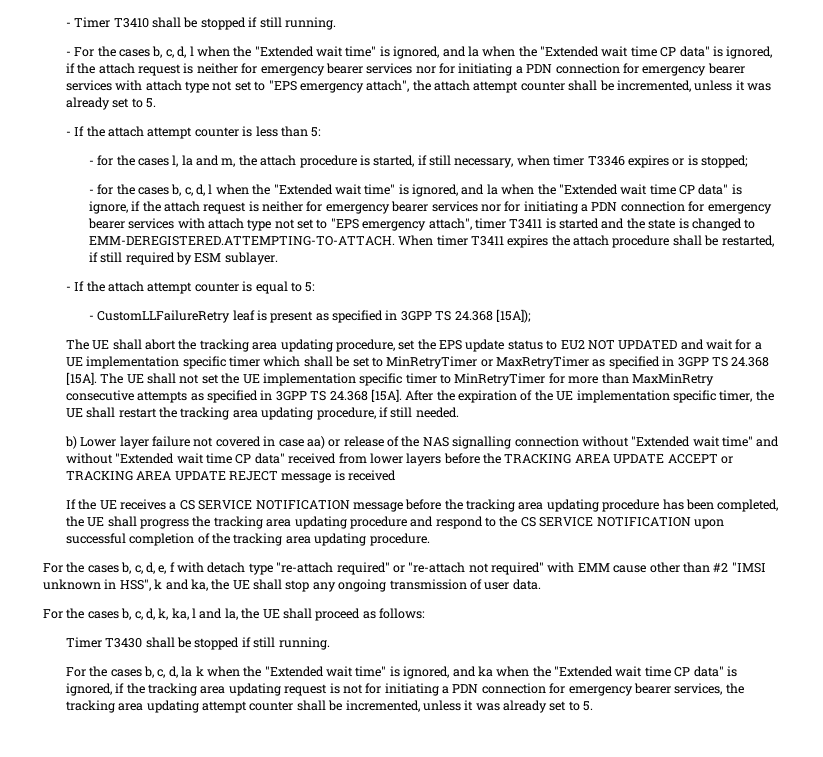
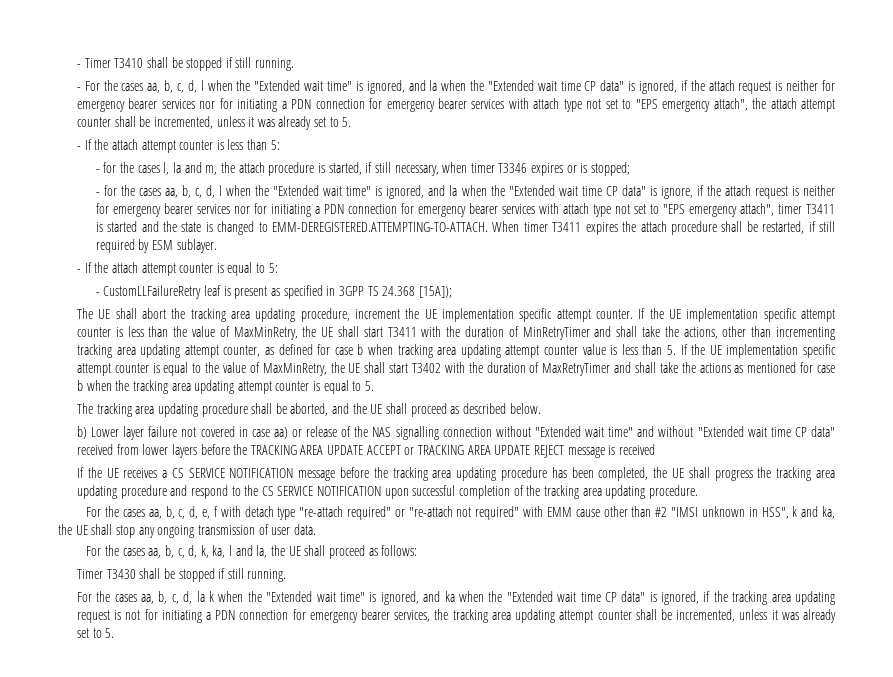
(151, 53) none -> [147,83,161,93] aa,
(169, 191) none -> [164,188,178,198] aa,
[398,339,762,352] [65,356,770,369] [65,372,714,386] [65,389,774,403] [65,407,459,420] set the EPS update status to EU2 NOT UPDATED and wait for a UE implementation specific timer which shall be set to MinRetryTimer or MaxRetryTimer as specified in 3GPP TS 24.368 [15A]. The UE shall not set the UE implementation specific timer to MinRetryTimer for more than MaxMinRetry consecutive attempts as specified in 3GPP TS 24.368 [15A]. After the expiration of the UE implementation specific timer, the UE shall restart the tracking area updating procedure, if still needed. -> [354,308,835,322] [76,326,836,340] [76,344,836,358] [76,362,836,376] [76,380,375,394] [76,403,541,417] increment the UE implementation specific attempt counter. If the UE implementation specific attempt counter is less than the value of MaxMinRetry, the UE shall start T3411 with the duration of MinRetryTimer and shall take the actions, other than incrementing tracking area updating attempt counter, as defined for case b when tracking area updating attempt counter value is less than 5. If the UE implementation specific attempt counter is equal to the value of MaxMinRetry, the UE shall start T3402 with the duration of MaxRetryTimer and shall take the actions as mentioned for case b when the tracking area updating attempt counter is equal to 5. // The tracking area updating procedure shall be aborted, and the UE shall proceed as described below.
(119, 569) none -> [148,509,162,519] aa,
(119, 615) none -> [148,548,162,558] aa,
(142, 673) none -> [141,594,155,604] aa,

